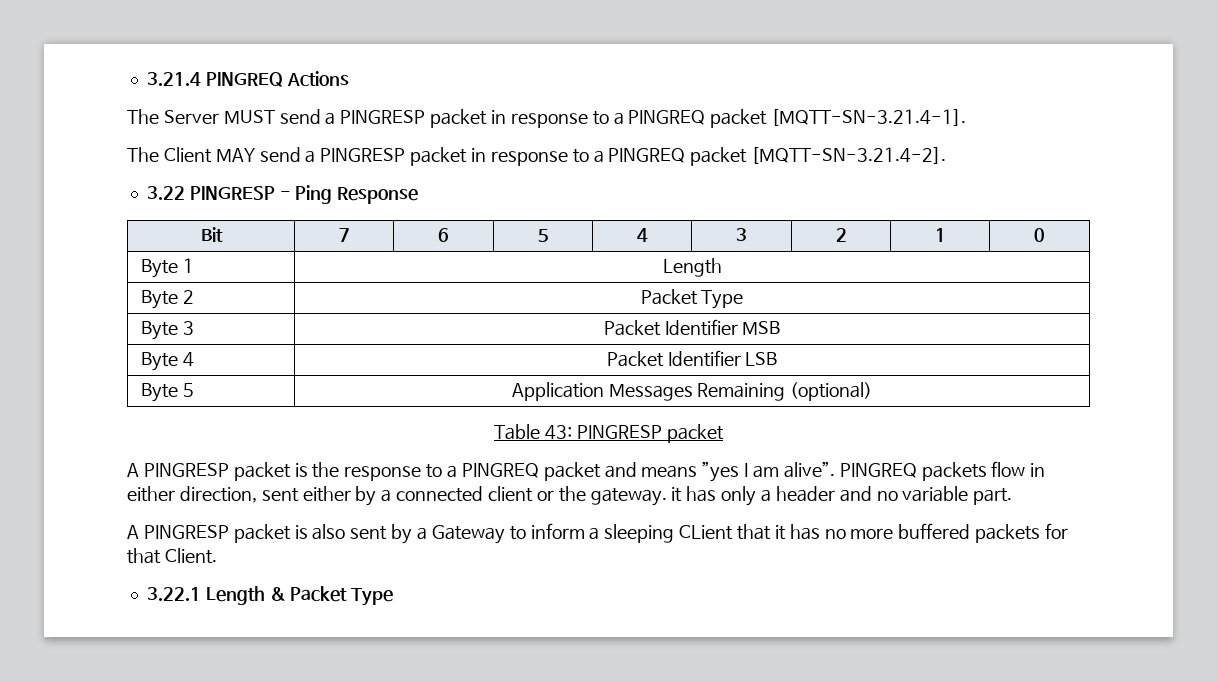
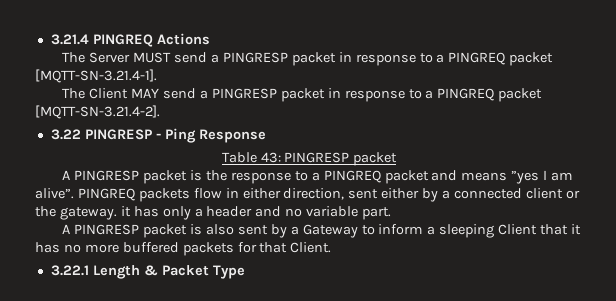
[200,227,223,242] [338,228,350,242] [438,228,449,242] [537,229,549,242] [636,228,648,242] [736,228,747,241] [835,228,847,242] [934,228,946,242] [1034,228,1045,242] [140,258,194,278] [662,258,722,277] [140,290,194,309] [640,289,744,309] [140,321,194,340] [603,319,781,336] [140,352,194,371] [606,350,778,367] [140,383,194,402] [511,382,873,401] // Bit | 7 | 6 | 5 | 4 | 3 | 2 | 1 | 0 // Byte 1 | Length // Byte 2 | Packet Type // Byte 3 | Packet Identifier MSB // Byte 4 | Packet Identifier LSB // Byte 5 | Application Messages Remaining (optional) -> (266, 136) none
[679,525,734,540] CLient -> [498,224,538,235] Client

